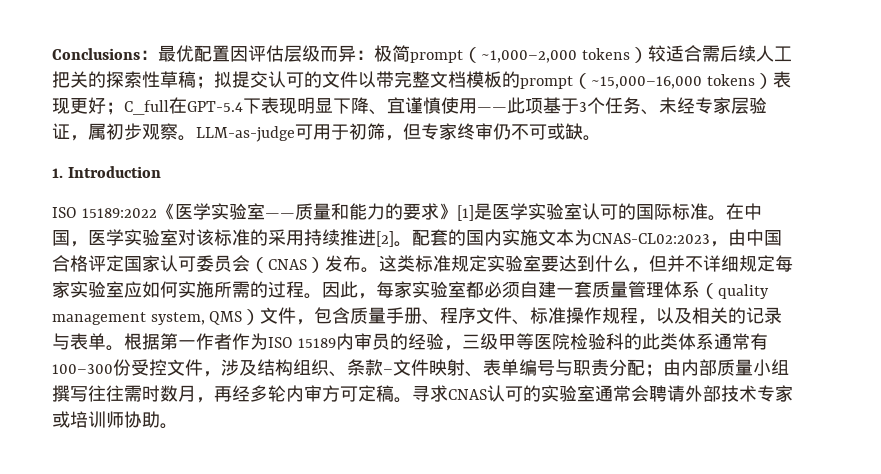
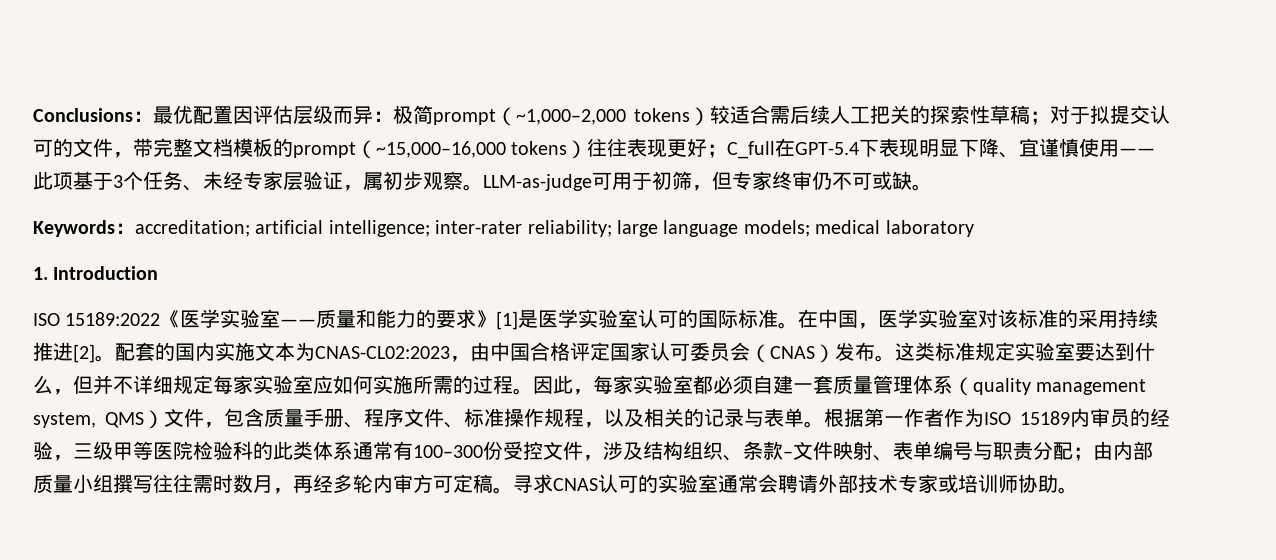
(214, 82) none -> [1050,105,1090,124] 对于
[358,71,376,88] 以 -> [113,152,133,158] ，
(773, 81) none -> [587,138,628,157] 往往
(601, 138) none -> [33,220,974,237] // Keywords：accreditation; artificial intelligence; inter-rater reliability; large language models; medical laboratory

